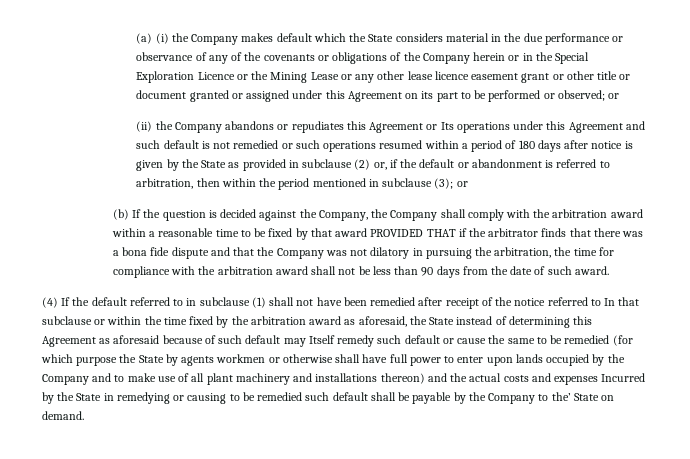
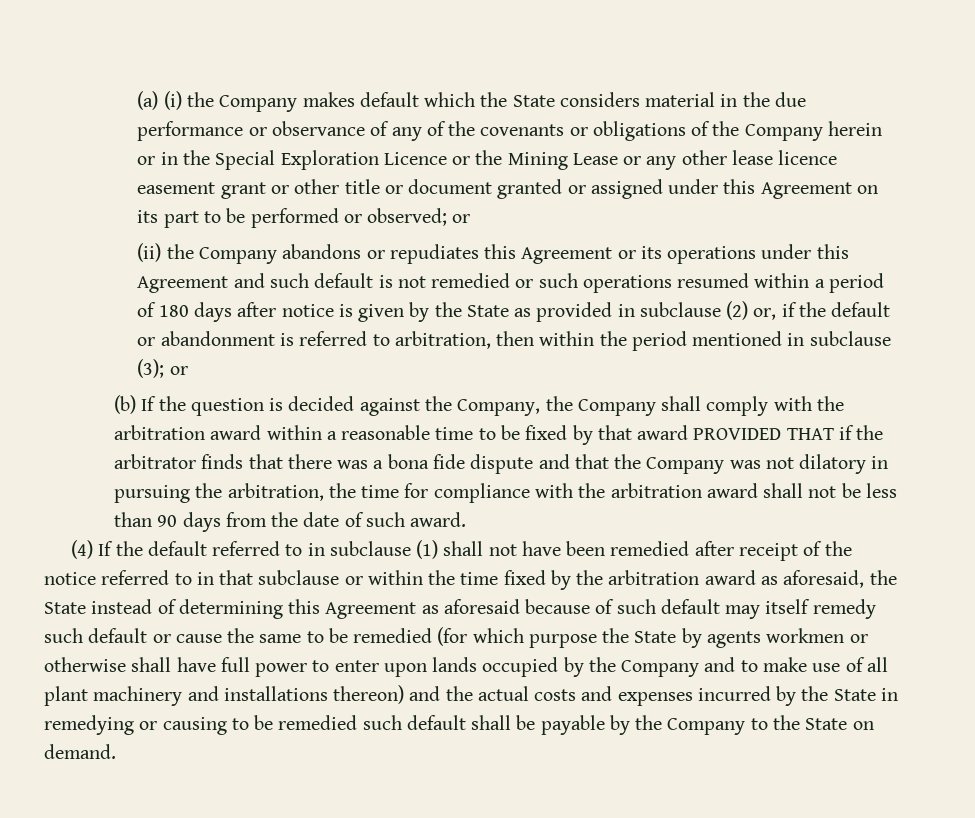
[440,122,454,130] Its -> [640,246,662,259] its
[604,298,616,306] In -> [196,572,214,585] in
[308,335,335,344] Itself -> [765,599,811,614] itself
[601,373,646,382] Incurred -> [697,686,771,701] incurred
[551,392,571,401] the’ -> [772,715,800,730] the

